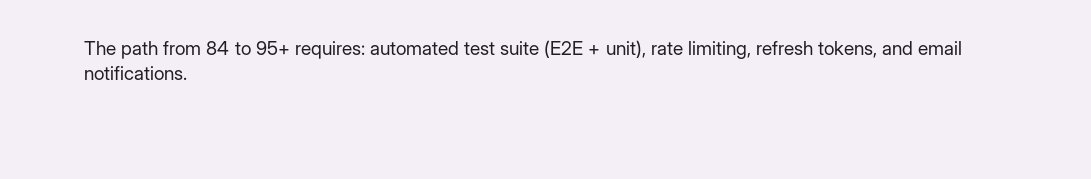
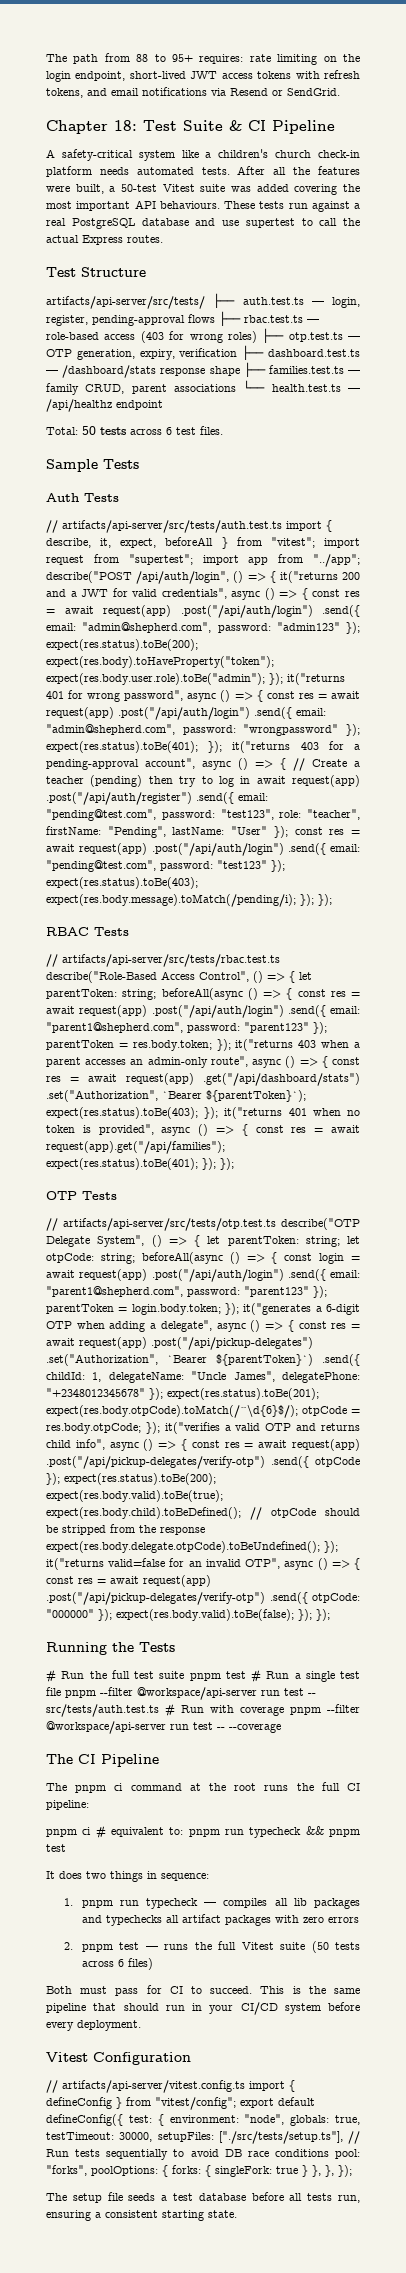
[206,41,230,55] 84 -> [136,54,149,62] 88
[369,40,963,59] [84,66,187,80] automated test suite (E2E + unit), rate limiting, refresh tokens, and email notifications. -> [249,54,360,65] [46,70,360,82] [46,87,340,98] [46,120,335,134] [46,149,360,161] [46,166,360,177] [46,184,360,195] [46,200,360,212] [46,218,360,229] [46,235,163,245] [46,267,146,277] [46,293,360,309] [46,311,319,326] [46,328,360,343] [46,345,360,360] [46,362,360,378] [46,380,360,395] [46,399,163,412] [46,426,223,435] [46,459,139,472] [46,493,119,502] [46,520,332,533] [46,537,360,549] [46,554,360,567] [46,571,360,584] [46,588,360,600] [46,605,360,618] [46,622,360,634] [46,639,198,651] [46,656,274,668] [46,673,345,685] [46,690,360,702] [46,707,326,720] [46,724,360,736] [46,741,360,753] [46,758,360,771] [46,775,360,787] [46,792,268,805] [46,809,360,821] [46,826,361,838] [46,843,360,856] [46,860,285,872] [46,877,198,889] [46,894,332,907] [46,927,129,936] [46,954,280,967] [46,971,312,983] [46,988,360,1000] [46,1005,360,1018] [46,1022,327,1034] [46,1039,360,1051] [46,1056,361,1068] [46,1073,360,1086] [46,1090,306,1102] [46,1107,360,1119] [46,1124,361,1136] [46,1141,225,1154] [46,1158,234,1170] [46,1191,117,1200] [46,1218,360,1231] [46,1235,360,1247] [46,1252,360,1264] [46,1269,360,1282] [46,1286,327,1298] [46,1303,360,1315] [46,1320,360,1332] [46,1337,313,1350] [46,1354,360,1366] [46,1371,360,1383] [46,1388,319,1400] [46,1405,360,1418] [46,1422,360,1434] [46,1439,361,1451] [46,1456,360,1469] [46,1473,216,1485] [46,1490,223,1502] [46,1507,360,1520] [46,1524,205,1535] [46,1541,338,1553] [46,1558,361,1570] [46,1575,211,1587] [46,1592,360,1605] [46,1609,330,1621] [46,1642,175,1655] [46,1669,360,1683] [46,1687,316,1700] [46,1703,360,1717] [46,1721,281,1734] [46,1754,159,1767] [46,1782,360,1793] [46,1800,89,1810] [46,1825,360,1839] [46,1844,66,1852] [46,1871,209,1882] [63,1898,360,1909] [81,1914,359,1926] [63,1941,360,1953] [81,1958,153,1970] [46,1985,360,1996] [46,2002,360,2015] [46,2020,141,2031] [46,2052,191,2065] [46,2080,295,2093] [46,2097,315,2110] [46,2114,360,2126] [46,2131,360,2144] [46,2149,360,2160] [46,2165,352,2177] [46,2192,361,2203] [46,2210,237,2221] rate limiting on the login endpoint, short-lived JWT access tokens with refresh tokens, and email notifications via Resend or SendGrid. // Chapter 18: Test Suite & CI Pipeline // A safety-critical system like a children's church check-in platform needs automated tests. After all the features were built, a 50-test Vitest suite was added covering the most important API behaviours. These tests run against a real PostgreSQL database and use supertest to call the actual Express routes. // Test Structure // artifacts/api-server/src/tests/ ├── auth.test.ts — login, register, pending-approval flows ├── rbac.test.ts — role-based access (403 for wrong roles) ├── otp.test.ts — OTP generation, expiry, verification ├── dashboard.test.ts — /dashboard/stats response shape ├── families.test.ts — family CRUD, parent associations └── health.test.ts — /api/healthz endpoint // Total: 50 tests across 6 test files. // Sample Tests // Auth Tests // // artifacts/api-server/src/tests/auth.test.ts import { describe, it, expect, beforeAll } from "vitest"; import request from "supertest"; import app from "../app"; describe("POST /api/auth/login", () => { it("returns 200 and a JWT for valid credentials", async () => { const res = await request(app) .post("/api/auth/login") .send({ email: "admin@shepherd.com", password: "admin123" }); expect(res.status).toBe(200); expect(res.body).toHaveProperty("token"); expect(res.body.user.role).toBe("admin"); }); it("returns 401 for wrong password", async () => { const res = await request(app) .post("/api/auth/login") .send({ email: "admin@shepherd.com", password: "wrongpassword" }); expect(res.status).toBe(401); }); it("returns 403 for a pending-approval account", async () => { // Create a teacher (pending) then try to log in await request(app) .post("/api/auth/register") .send({ email: "pending@test.com", password: "test123", role: "teacher", firstName: "Pending", lastName: "User" }); const res = await request(app) .post("/api/auth/login") .send({ email: "pending@test.com", password: "test123" }); expect(res.status).toBe(403); expect(res.body.message).toMatch(/pending/i); }); }); // RBAC Tests // // artifacts/api-server/src/tests/rbac.test.ts describe("Role-Based Access Control", () => { let parentToken: string; beforeAll(async () => { const res = await request(app) .post("/api/auth/login") .send({ email: "parent1@shepherd.com", password: "parent123" }); parentToken = res.body.token; }); it("returns 403 when a parent accesses an admin-only route", async () => { const res = await request(app) .get("/api/dashboard/stats") .set("Authorization", `Bearer ${parentToken}`); expect(res.status).toBe(403); }); it("returns 401 when no token is provided", async () => { const res = await request(app).get("/api/families"); expect(res.status).toBe(401); }); }); // OTP Tests // // artifacts/api-server/src/tests/otp.test.ts describe("OTP Delegate System", () => { let parentToken: string; let otpCode: string; beforeAll(async () => { const login = await request(app) .post("/api/auth/login") .send({ email: "parent1@shepherd.com", password: "parent123" }); parentToken = login.body.token; }); it("generates a 6-digit OTP when adding a delegate", async () => { const res = await request(app) .post("/api/pickup-delegates") .set("Authorization", `Bearer ${parentToken}`) .send({ childId: 1, delegateName: "Uncle James", delegatePhone: "+2348012345678" }); expect(res.status).toBe(201); expect(res.body.otpCode).toMatch(/^\d{6}$/); otpCode = res.body.otpCode; }); it("verifies a valid OTP and returns child info", async () => { const res = await request(app) .post("/api/pickup-delegates/verify-otp") .send({ otpCode }); expect(res.status).toBe(200); expect(res.body.valid).toBe(true); expect(res.body.child).toBeDefined(); // otpCode should be stripped from the response expect(res.body.delegate.otpCode).toBeUndefined(); }); it("returns valid=false for an invalid OTP", async () => { const res = await request(app) .post("/api/pickup-delegates/verify-otp") .send({ otpCode: "000000" }); expect(res.body.valid).toBe(false); }); }); // Running the Tests // # Run the full test suite pnpm test # Run a single test file pnpm --filter @workspace/api-server run test -- src/tests/auth.test.ts # Run with coverage pnpm --filter @workspace/api-server run test -- --coverage // The CI Pipeline // The pnpm ci command at the root runs the full CI pipeline: // pnpm ci # equivalent to: pnpm run typecheck && pnpm test // It does two things in sequence: // 1. pnpm run typecheck — compiles all lib packages and typechecks all artifact packages with zero errors // 2. pnpm test — runs the full Vitest suite (50 tests across 6 files) // Both must pass for CI to succeed. This is the same pipeline that should run in your CI/CD system before every deployment. // Vitest Configuration // // artifacts/api-server/vitest.config.ts import { defineConfig } from "vitest/config"; export default defineConfig({ test: { environment: "node", globals: true, testTimeout: 30000, setupFiles: ["./src/tests/setup.ts"], // Run tests sequentially to avoid DB race conditions pool: "forks", poolOptions: { forks: { singleFork: true } }, }, }); // The setup file seeds a test database before all tests run, ensuring a consistent starting state.

